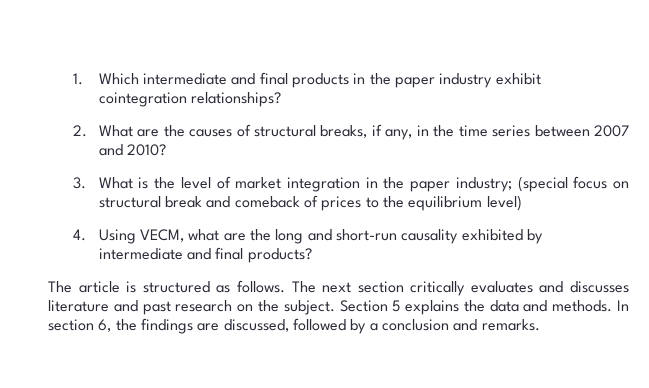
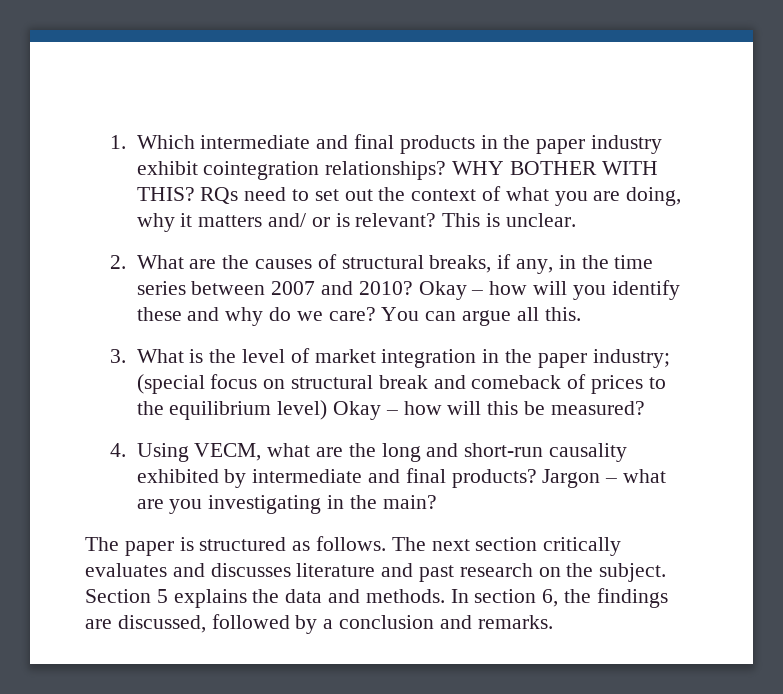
(282, 99) none -> [452,161,658,175] [136,186,682,206] [136,213,576,232] WHY BOTHER WITH THIS? RQs need to set out the context of what you are doing, why it matters and/ or is relevant? This is unclear.
(167, 150) none -> [418,280,680,300] [136,307,581,326] Okay – how will you identify these and why do we care? You can argue all this.
(522, 203) none -> [333,401,645,420] Okay – how will this be measured?
[48,281,120,293] // The article -> [542,469,667,488] [136,495,437,514] [85,537,174,556] Jargon – what are you investigating in the main? // The paper

